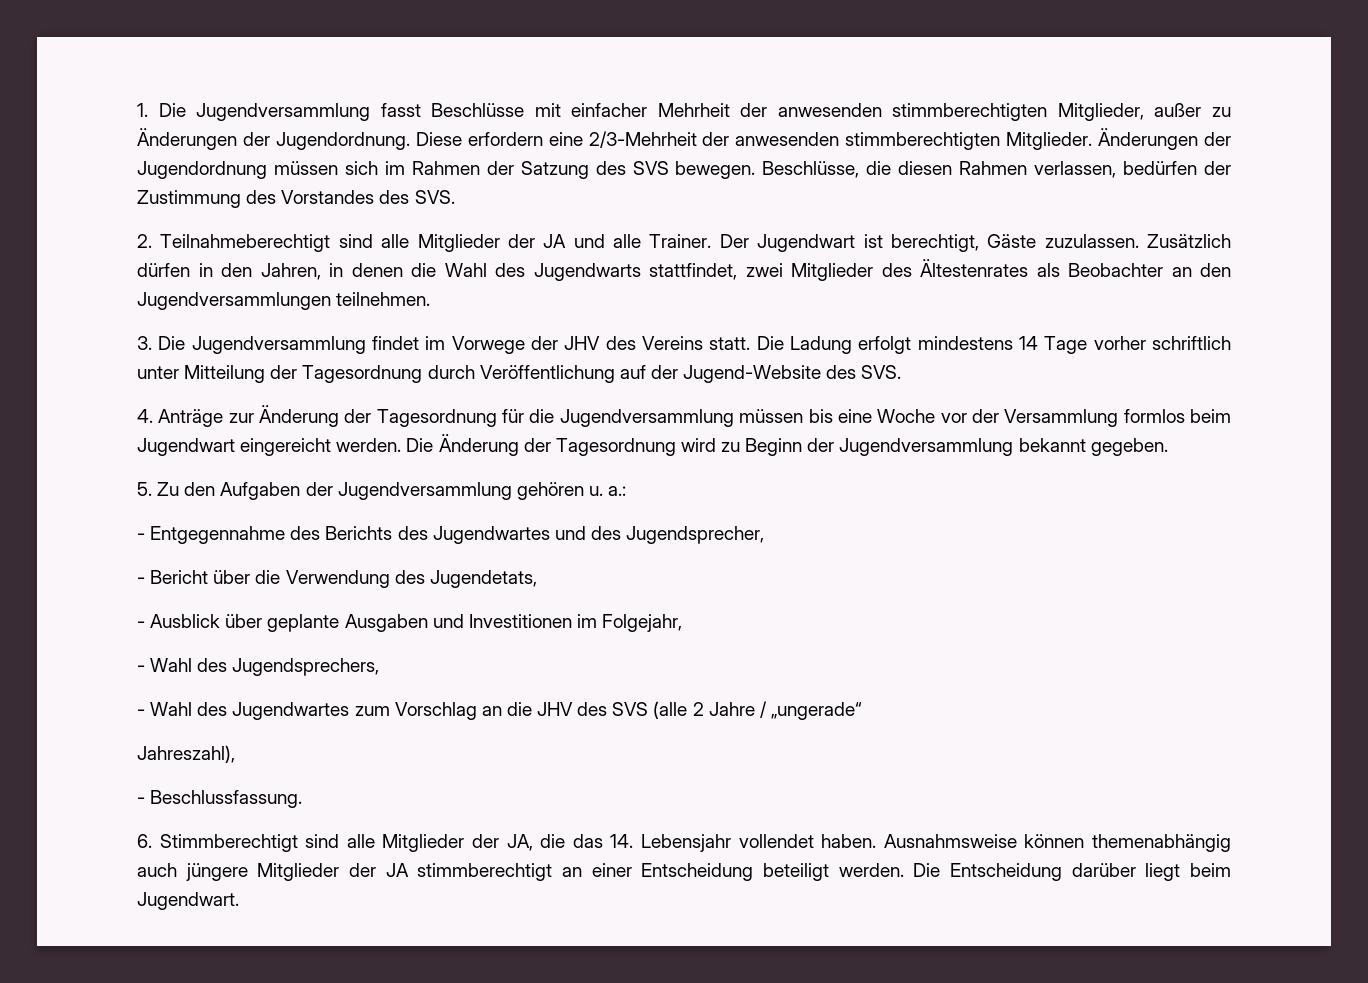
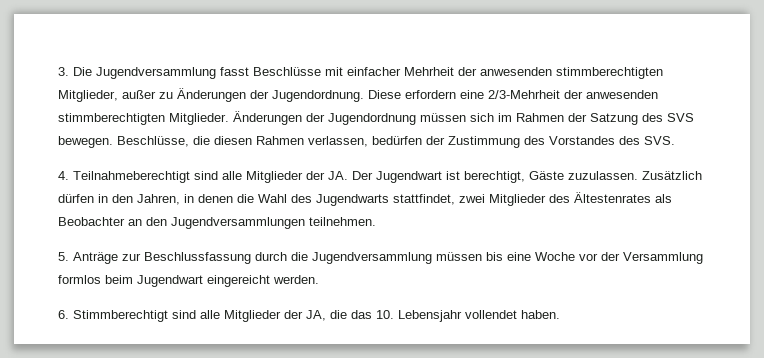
[137,103,148,117] 1. -> [58,67,69,76] 3.
[137,234,152,248] 2. -> [58,171,69,180] 4.
[543,234,712,248] JA und alle Trainer. -> [328,171,348,180] JA.
[137,336,1232,354] [137,365,902,383] [137,405,525,427] 3. Die Jugendversammlung findet im Vorwege der JHV des Vereins statt. Die Ladung erfolgt mindestens 14 Tage vorher schriftlich unter Mitteilung der Tagesordnung durch Veröffentlichung auf der Jugend-Website des SVS. // 4. Anträge zur Änderung der Tagesordnung für -> [58,252,287,264] 5. Anträge zur Beschlussfassung durch
[406,434,1168,456] [137,482,627,500] [137,526,765,544] [137,570,537,588] [137,614,683,632] [137,658,380,676] [137,701,862,720] [137,745,235,763] [137,790,303,808] Die Änderung der Tagesordnung wird zu Beginn der Jugendversammlung bekannt gegeben. // 5. Zu den Aufgaben der Jugendversammlung gehören u. a.: // - Entgegennahme des Berichts des Jugendwartes und des Jugendsprecher, // - Bericht über die Verwendung des Jugendetats, // - Ausblick über geplante Ausgaben und Investitionen im Folgejahr, // - Wahl des Jugendsprechers, // - Wahl des Jugendwartes zum Vorschlag an die JHV des SVS (alle 2 Jahre / „ungerade“ // Jahreszahl), // - Beschlussfassung. -> (319, 279) none
[610,834,634,848] 14. -> [376,310,394,319] 10.
[883,834,1232,852] [137,863,1231,881] [137,892,239,910] Ausnahmsweise können themenabhängig auch jüngere Mitglieder der JA stimmberechtigt an einer Entscheidung beteiligt werden. Die Entscheidung darüber liegt beim Jugendwart. -> (560, 314) none

